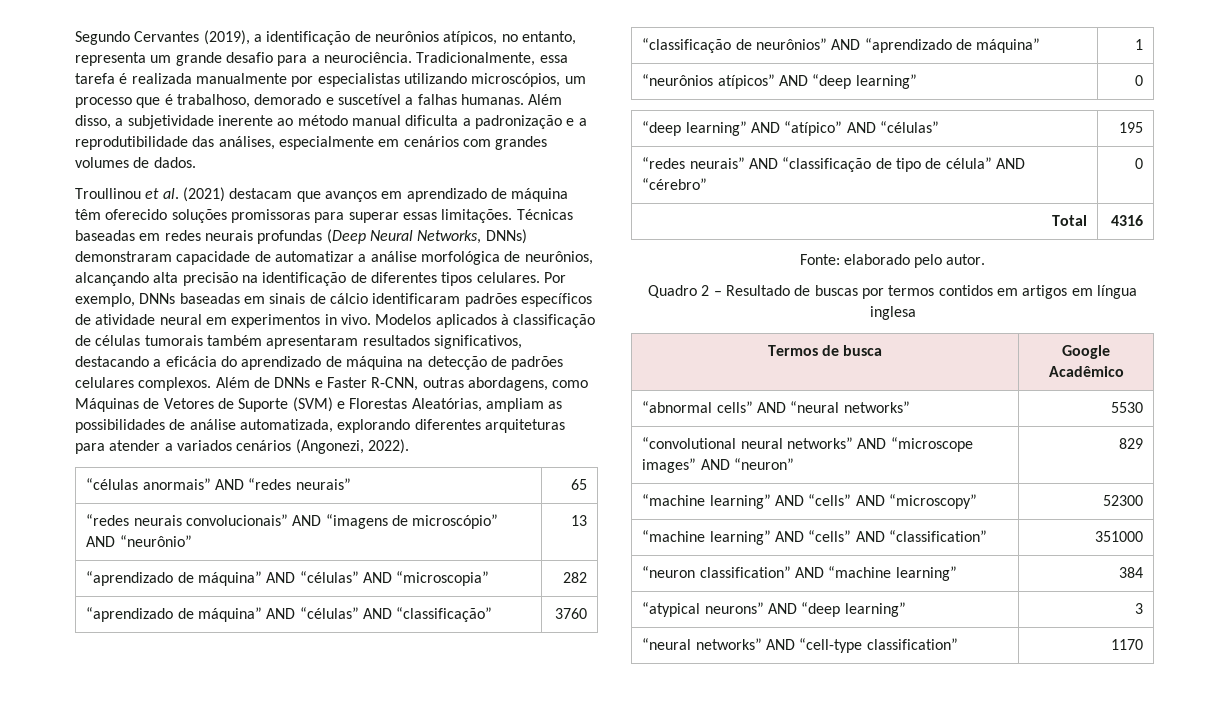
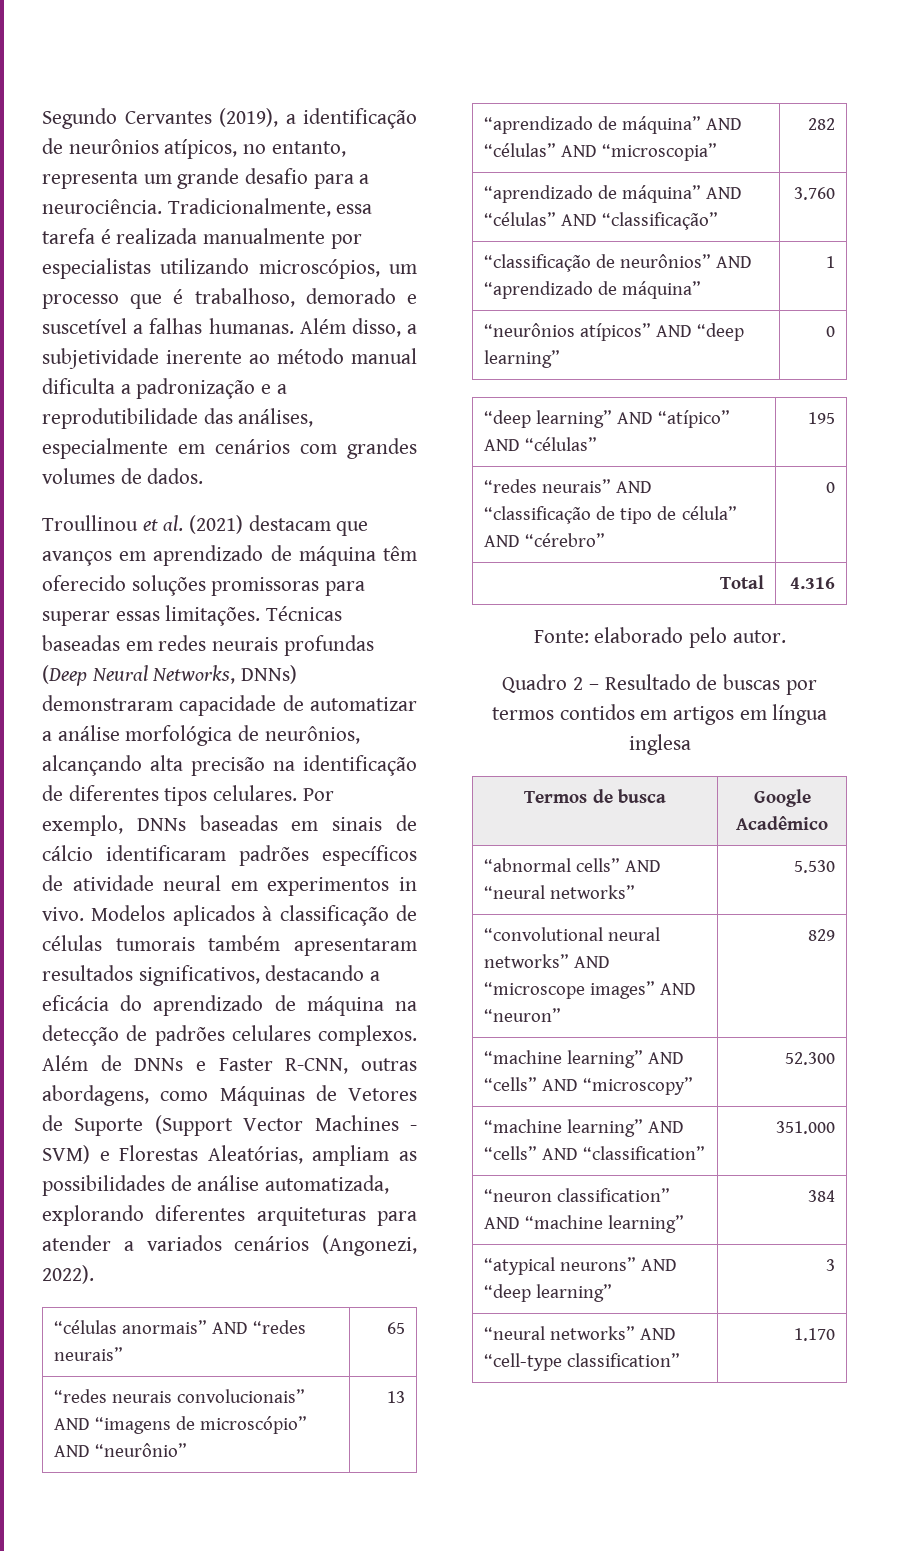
[292,397,333,412] (SVM) -> [154,1115,417,1136] [42,1145,90,1164] (Support Vector Machines - SVM)
[554,608,587,619] 3760 -> [793,187,835,200] 3.760
[1110,215,1143,226] 4316 -> [789,577,835,589] 4.316
[1110,402,1143,413] 5530 -> [793,860,835,873] 5.530
[1102,495,1143,506] 52300 -> [784,1052,835,1065] 52.300
[1094,531,1143,542] 351000 -> [775,1121,835,1134] 351.000
[1110,639,1143,650] 1170 -> [793,1328,835,1341] 1.170

